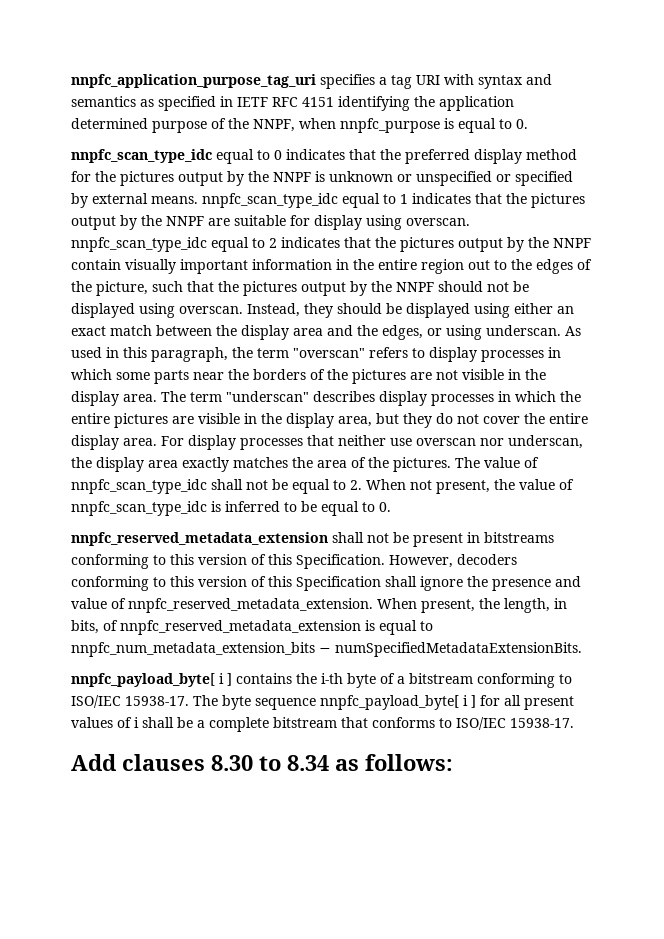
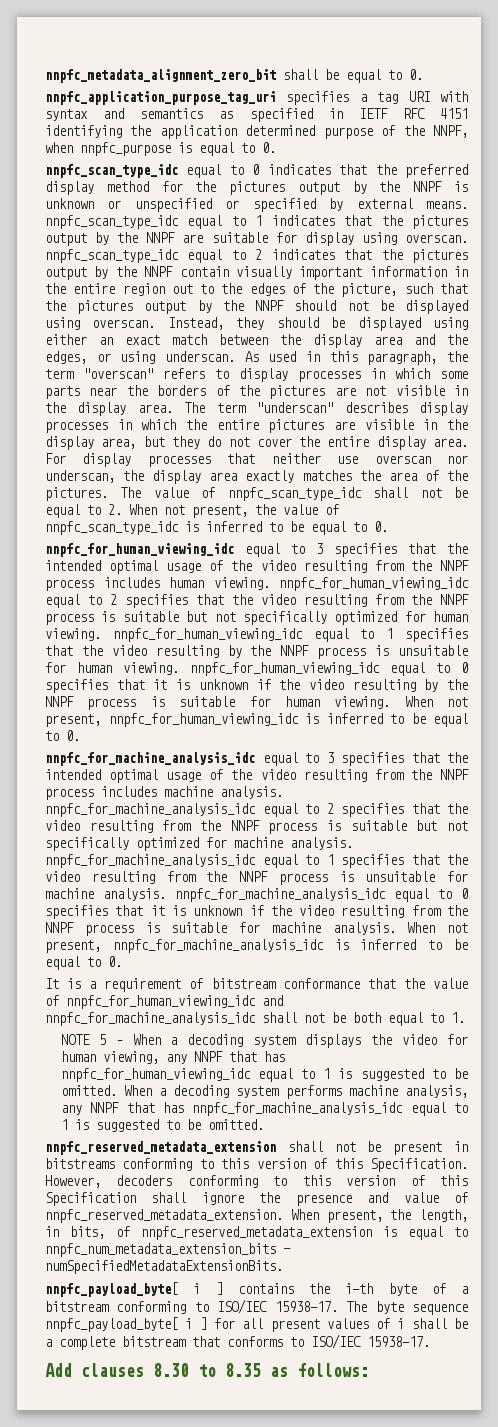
(71, 81) none -> [45,69,423,83] nnpfc_metadata_alignment_zero_bit shall be equal to 0. //
(391, 507) none -> [45,543,468,557] [45,560,469,574] [45,577,469,591] [45,594,469,608] [45,611,468,625] [45,628,469,642] [45,645,469,659] [45,662,468,676] [45,679,468,693] [45,696,468,710] [45,713,468,727] [45,730,80,741] [45,752,468,766] [45,769,469,783] [45,786,283,800] [45,803,468,817] [45,820,468,834] [45,837,353,851] [45,854,468,868] [45,871,468,885] [45,888,468,902] [45,905,469,919] [45,922,468,936] [45,939,469,953] [45,956,122,970] [45,978,468,992] [45,995,283,1009] [45,1012,465,1026] [60,1034,468,1048] [60,1051,285,1064] [60,1068,468,1082] [60,1085,468,1099] [60,1102,468,1116] [60,1119,264,1132] // nnpfc_for_human_viewing_idc equal to 3 specifies that the intended optimal usage of the video resulting from the NNPF process includes human viewing. nnpfc_for_human_viewing_idc equal to 2 specifies that the video resulting from the NNPF process is suitable but not specifically optimized for human viewing. nnpfc_for_human_viewing_idc equal to 1 specifies that the video resulting by the NNPF process is unsuitable for human viewing. nnpfc_for_human_viewing_idc equal to 0 specifies that it is unknown if the video resulting by the NNPF process is suitable for human viewing. When not present, nnpfc_for_human_viewing_idc is inferred to be equal to 0. // nnpfc_for_machine_analysis_idc equal to 3 specifies that the intended optimal usage of the video resulting from the NNPF process includes machine analysis. nnpfc_for_machine_analysis_idc equal to 2 specifies that the video resulting from the NNPF process is suitable but not specifically optimized for machine analysis. nnpfc_for_machine_analysis_idc equal to 1 specifies that the video resulting from the NNPF process is unsuitable for machine analysis. nnpfc_for_machine_analysis_idc equal to 0 specifies that it is unknown if the video resulting from the NNPF process is suitable for machine analysis. When not present, nnpfc_for_machine_analysis_idc is inferred to be equal to 0. // It is a requirement of bitstream conformance that the value of nnpfc_for_human_viewing_idc and nnpfc_for_machine_analysis_idc shall not be both equal to 1. // NOTE 5 – When a decoding system displays the video for human viewing, any NNPF that has nnpfc_for_human_viewing_idc equal to 1 is suggested to be omitted. When a decoding system performs machine analysis, any NNPF that has nnpfc_for_machine_analysis_idc equal to 1 is suggested to be omitted.
[287,755,329,771] 8.34 -> [225,1363,261,1377] 8.35

